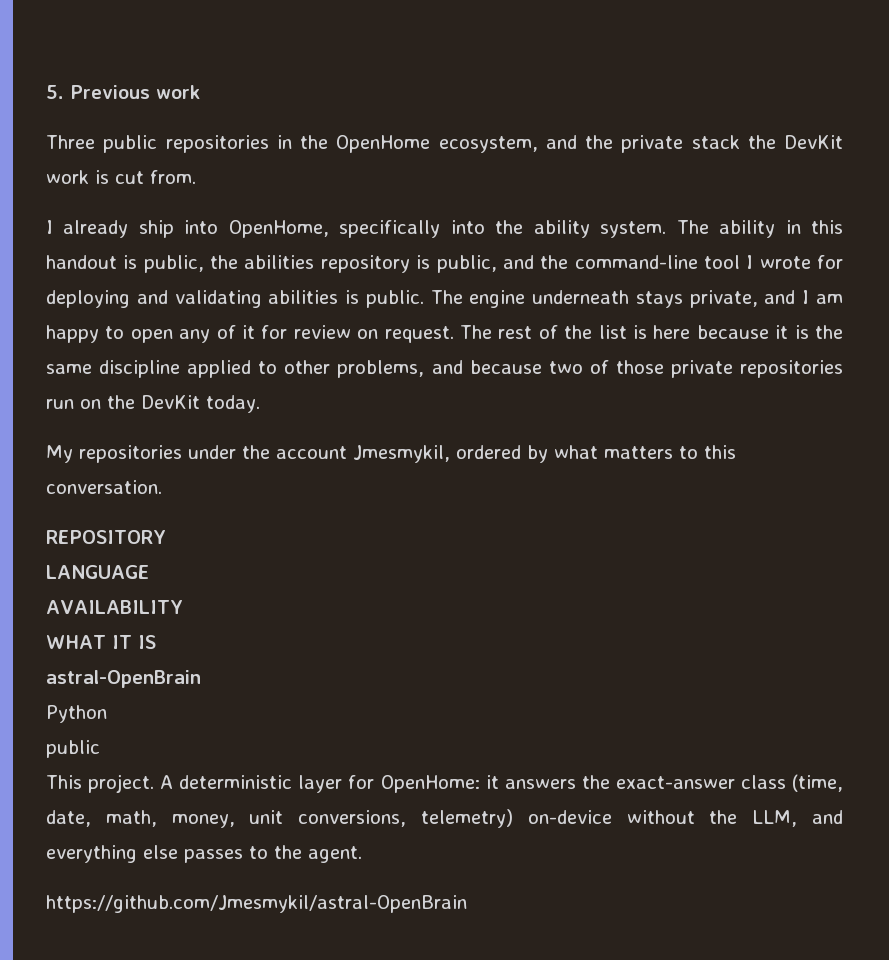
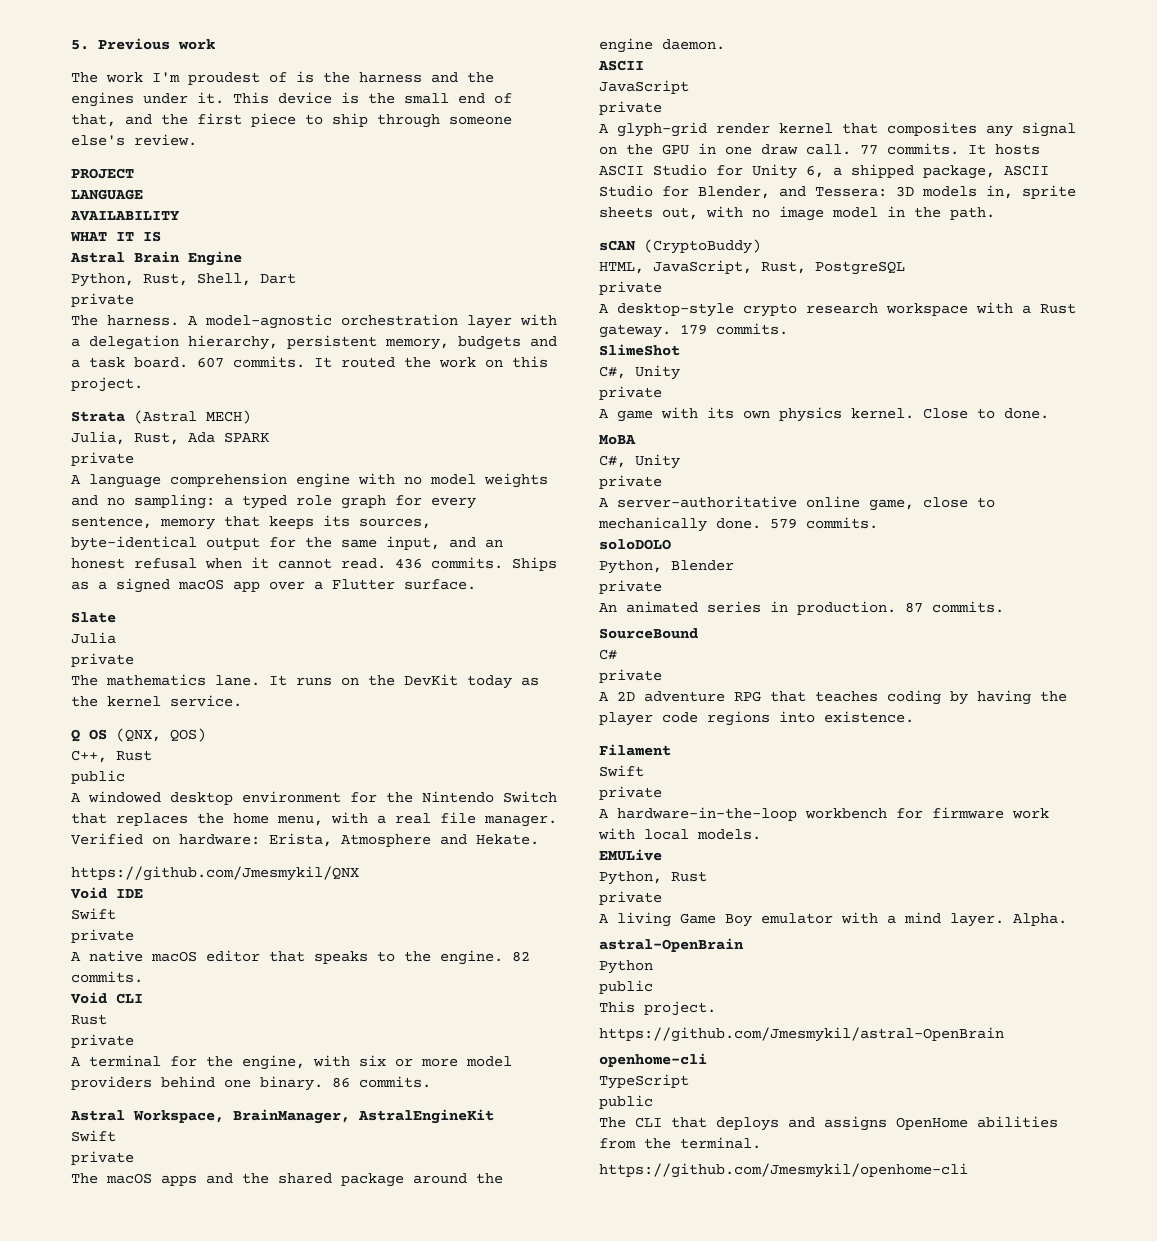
[46,135,843,153] [46,170,196,184] [46,220,843,238] [46,255,843,273] [46,290,843,308] [46,325,843,343] [46,360,844,378] [46,395,260,413] [46,445,736,463] [46,480,162,494] [46,530,166,544] Three public repositories in the OpenHome ecosystem, and the private stack the DevKit work is cut from. // I already ship into OpenHome, specifically into the ability system. The ability in this handout is public, the abilities repository is public, and the command-line tool I wrote for deploying and validating abilities is public. The engine underneath stays private, and I am happy to open any of it for review on request. The rest of the list is here because it is the same discipline applied to other problems, and because two of those private repositories run on the DevKit today. // My repositories under the account Jmesmykil, ordered by what matters to this conversation. // REPOSITORY -> [71,71,494,85] [71,92,512,107] [71,113,512,128] [71,134,197,146] [71,168,134,179] The work I'm proudest of is the harness and the engines under it. This device is the small end of that, and the first piece to ship through someone else's review. // PROJECT
(156, 642) none -> [70,251,242,266] [71,273,296,287] [71,293,134,307] [71,314,557,329] [71,335,557,350] [71,356,548,368] [71,377,143,392] [71,410,251,424] [71,431,269,445] [71,452,134,466] [71,473,548,488] [71,494,476,509] [71,515,431,530] [71,536,503,551] [71,557,557,571] [71,578,476,593] [71,612,116,623] [71,632,116,644] [71,653,134,667] [71,674,539,689] [71,695,242,707] [71,728,206,742] [71,750,152,763] [71,770,125,784] [71,791,557,805] [71,812,557,827] [71,833,539,847] [71,866,359,881] [70,887,143,899] [71,908,116,920] [71,929,134,943] [71,950,530,965] [71,971,143,983] [70,992,143,1004] [71,1014,107,1025] [71,1034,134,1048] [71,1055,512,1070] [71,1076,431,1091] [70,1109,494,1124] [71,1130,116,1142] [71,1151,134,1165] [71,1173,503,1187] [599,38,725,53] [598,60,644,71] [599,80,689,94] [599,101,662,115] [599,122,1076,137] [599,143,1040,155] [599,164,1049,179] [599,185,1076,199] [599,206,995,221] [599,239,761,254] [599,260,905,275] [599,281,662,295] [599,302,1076,317] [599,323,788,338] [599,344,680,356] [599,365,680,380] [599,386,662,400] [599,407,1049,422] [599,435,636,445] [599,454,680,469] [599,475,662,489] [599,496,995,511] [598,517,878,532] [599,539,671,550] [599,560,734,574] [599,580,662,594] [599,601,1004,615] [599,628,698,639] [599,649,617,660] [599,669,662,683] [599,690,1067,705] [599,711,914,726] [599,744,671,756] [599,765,644,777] [599,786,662,800] [599,807,1049,821] [598,828,761,840] [599,849,662,861] [599,871,707,885] [599,891,662,905] [599,912,1067,927] // Astral Brain Engine // Python, Rust, Shell, Dart // private // The harness. A model-agnostic orchestration layer with a delegation hierarchy, persistent memory, budgets and a task board. 607 commits. It routed the work on this project. // Strata (Astral MECH) // Julia, Rust, Ada SPARK // private // A language comprehension engine with no model weights and no sampling: a typed role graph for every sentence, memory that keeps its sources, byte-identical output for the same input, and an honest refusal when it cannot read. 436 commits. Ships as a signed macOS app over a Flutter surface. // Slate // Julia // private // The mathematics lane. It runs on the DevKit today as the kernel service. // Q OS (QNX, QOS) // C++, Rust // public // A windowed desktop environment for the Nintendo Switch that replaces the home menu, with a real file manager. Verified on hardware: Erista, Atmosphere and Hekate. // https://github.com/Jmesmykil/QNX // Void IDE // Swift // private // A native macOS editor that speaks to the engine. 82 commits. // Void CLI // Rust // private // A terminal for the engine, with six or more model providers behind one binary. 86 commits. // Astral Workspace, BrainManager, AstralEngineKit // Swift // private // The macOS apps and the shared package around the engine daemon. // ASCII // JavaScript // private // A glyph-grid render kernel that composites any signal on the GPU in one draw call. 77 commits. It hosts ASCII Studio for Unity 6, a shipped package, ASCII Studio for Blender, and Tessera: 3D models in, sprite sheets out, with no image model in the path. // sCAN (CryptoBuddy) // HTML, JavaScript, Rust, PostgreSQL // private // A desktop-style crypto research workspace with a Rust gateway. 179 commits. // SlimeShot // C#, Unity // private // A game with its own physics kernel. Close to done. // MoBA // C#, Unity // private // A server-authoritative online game, close to mechanically done. 579 commits. // soloDOLO // Python, Blender // private // An animated series in production. 87 commits. // SourceBound // C# // private // A 2D adventure RPG that teaches coding by having the player code regions into existence. // Filament // Swift // private // A hardware-in-the-loop workbench for firmware work with local models. // EMULive // Python, Rust // private // A living Game Boy emulator with a mind layer. Alpha.
[160,774,844,793] [46,809,843,828] [46,845,362,863] [46,895,467,913] A deterministic layer for OpenHome: it answers the exact-answer class (time, date, math, money, unit conversions, telemetry) on-device without the LLM, and everything else passes to the agent. // https://github.com/Jmesmykil/astral-OpenBrain -> [599,1027,1004,1042] [599,1053,707,1067] [599,1074,689,1089] [599,1095,653,1109] [599,1116,1058,1131] [599,1137,761,1149] [599,1163,968,1178] // https://github.com/Jmesmykil/astral-OpenBrain // openhome-cli // TypeScript // public // The CLI that deploys and assigns OpenHome abilities from the terminal. // https://github.com/Jmesmykil/openhome-cli

